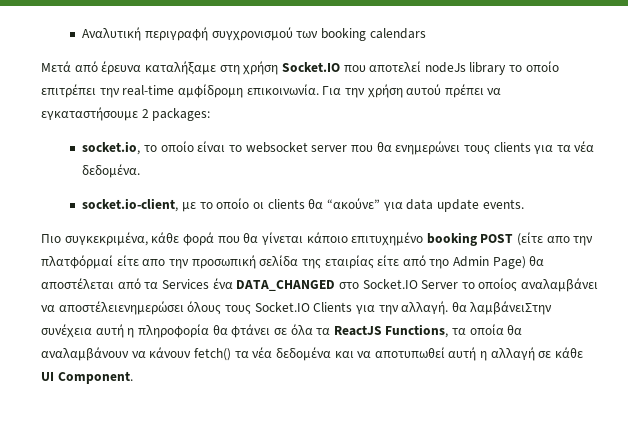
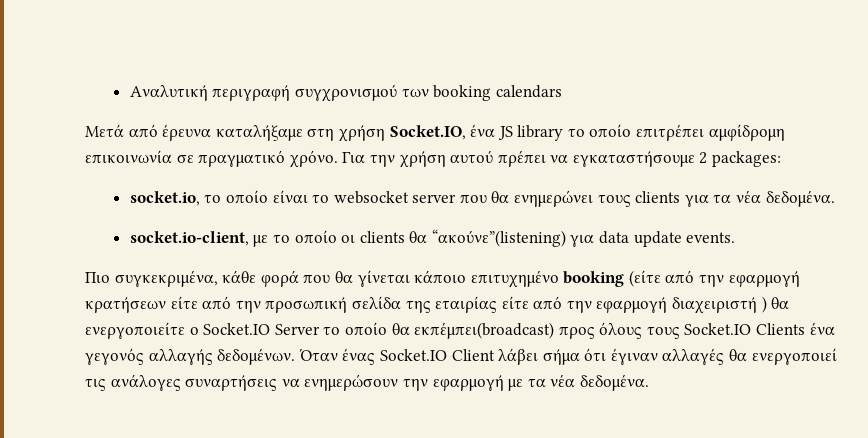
[281,61,559,75] [41,84,319,98] Socket.IO που αποτελεί nodeJs library το οποίο επιτρέπει την real-time αμφίδρομη επικοινωνία. -> [389,124,785,141] [85,150,338,168] Socket.IO, ένα JS library το οποίο επιτρέπει αμφίδρομη επικοινωνία σε πραγματικό χρόνο.
[326,198,380,209] “ακούνε” -> [431,229,566,247] “ακούνε”(listening)
[480,232,594,246] [41,255,166,269] POST (είτε απο την πλατφόρμαί είτε απο -> [628,270,800,287] [85,296,232,313] (είτε από την εφαρμογή κρατήσεων είτε από
[429,256,545,269] [41,278,599,292] [41,301,553,315] [41,324,523,338] [41,347,584,361] [41,371,133,384] τηο Admin Page) θα αποστέλεται από τα Services ένα DATA_CHANGED στο Socket.IO Server το οποίος αναλαμβάνει να αποστέλειενημερώσει όλους τους Socket.IO Clients για την αλλαγή. θα λαμβάνειΣτην συνέχεια αυτή η πληροφορία θα φτάνει σε όλα τα ReactJS Functions, τα οποία θα αναλαμβάνουν να κάνουν fetch() τα νέα δεδομένα και να αποτυπωθεί αυτή η αλλαγή σε κάθε UI Component. -> [566,296,790,314] [85,322,835,339] [85,348,837,365] [85,374,649,391] την εφαρμογή διαχειριστή ) θα ενεργοποιείτε ο Socket.IO Server το οποίο θα εκπέμπει(broadcast) προς όλους τους Socket.IO Clients ένα γεγονός αλλαγής δεδομένων. Όταν ένας Socket.IO Client λάβει σήμα ότι έγιναν αλλαγές θα ενεργοποιεί τις ανάλογες συναρτήσεις να ενημερώσουν την εφαρμογή με τα νέα δεδομένα.

